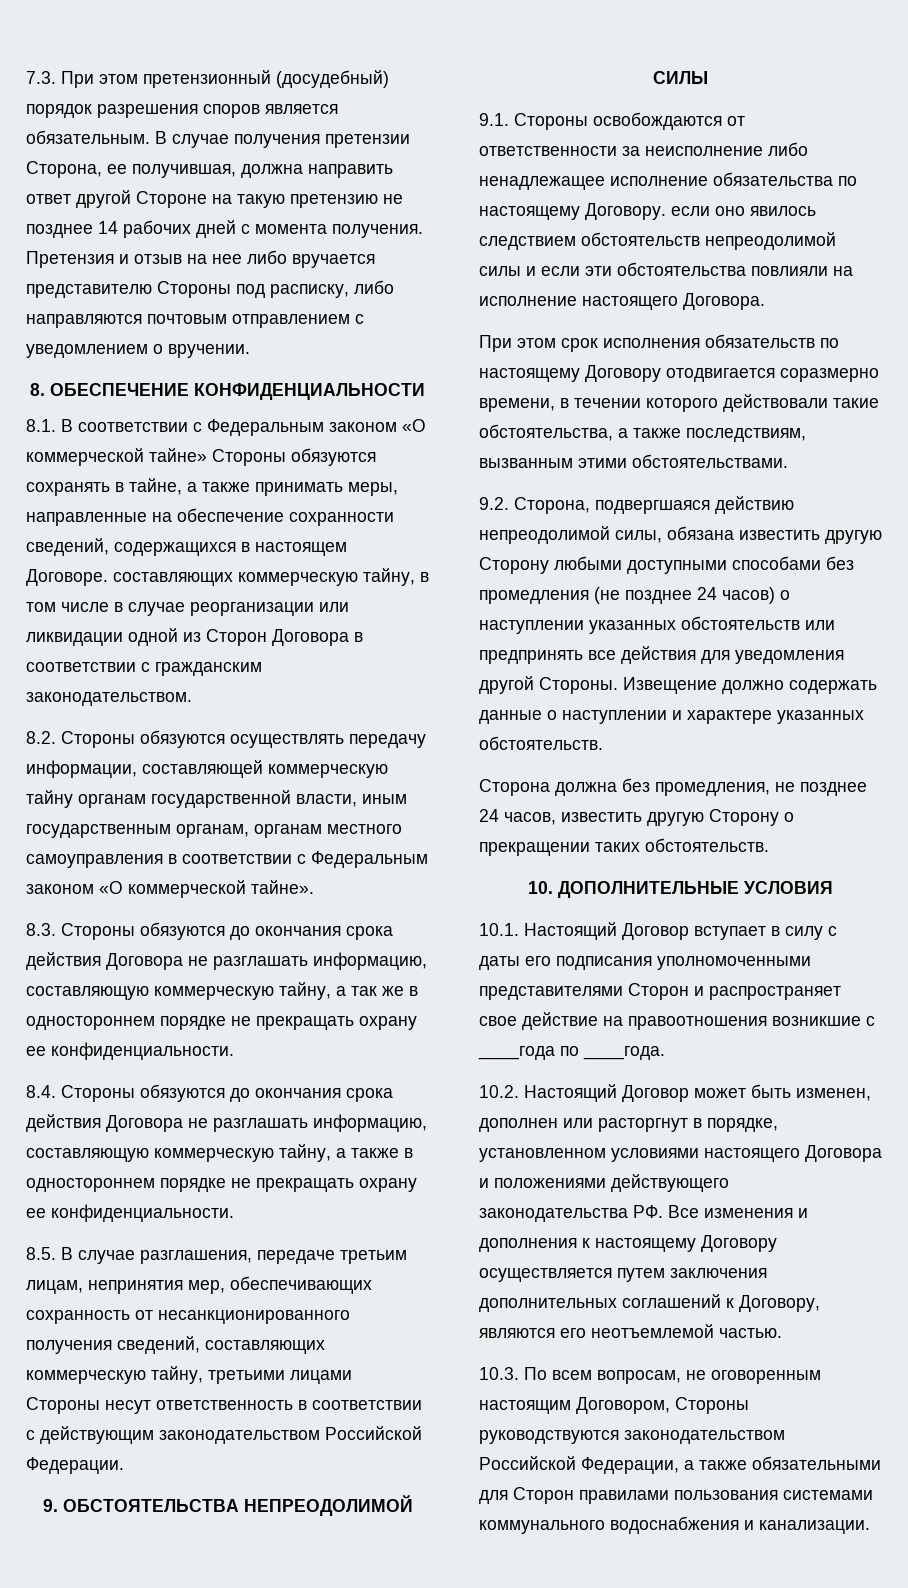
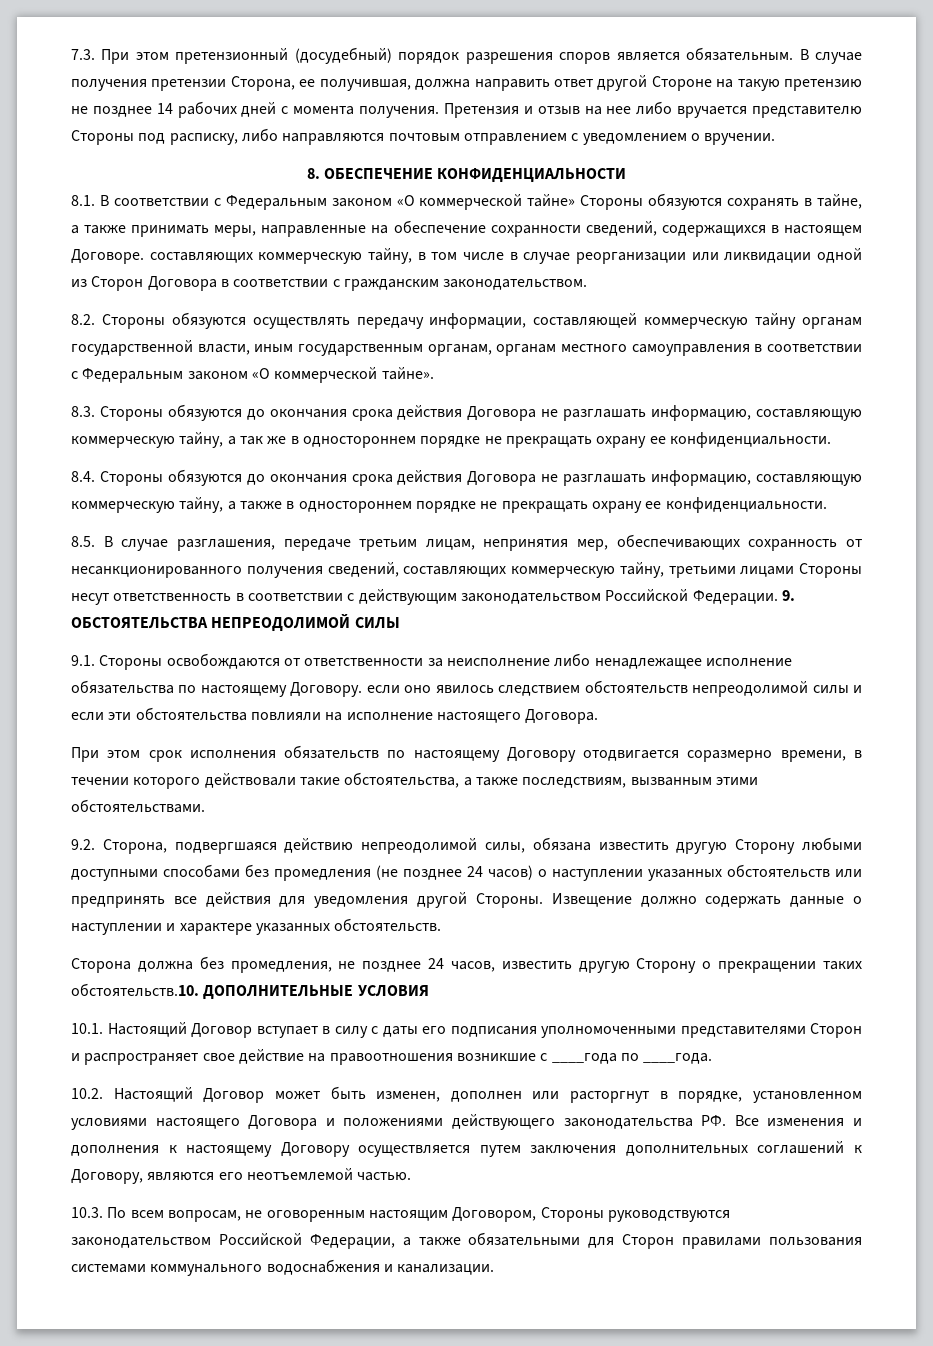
(124, 1465) // -> (778, 597) none
[645,838,769,852] [528,881,553,894] обстоятельств. // 10. -> [71,983,199,997] обстоятельств.10.

